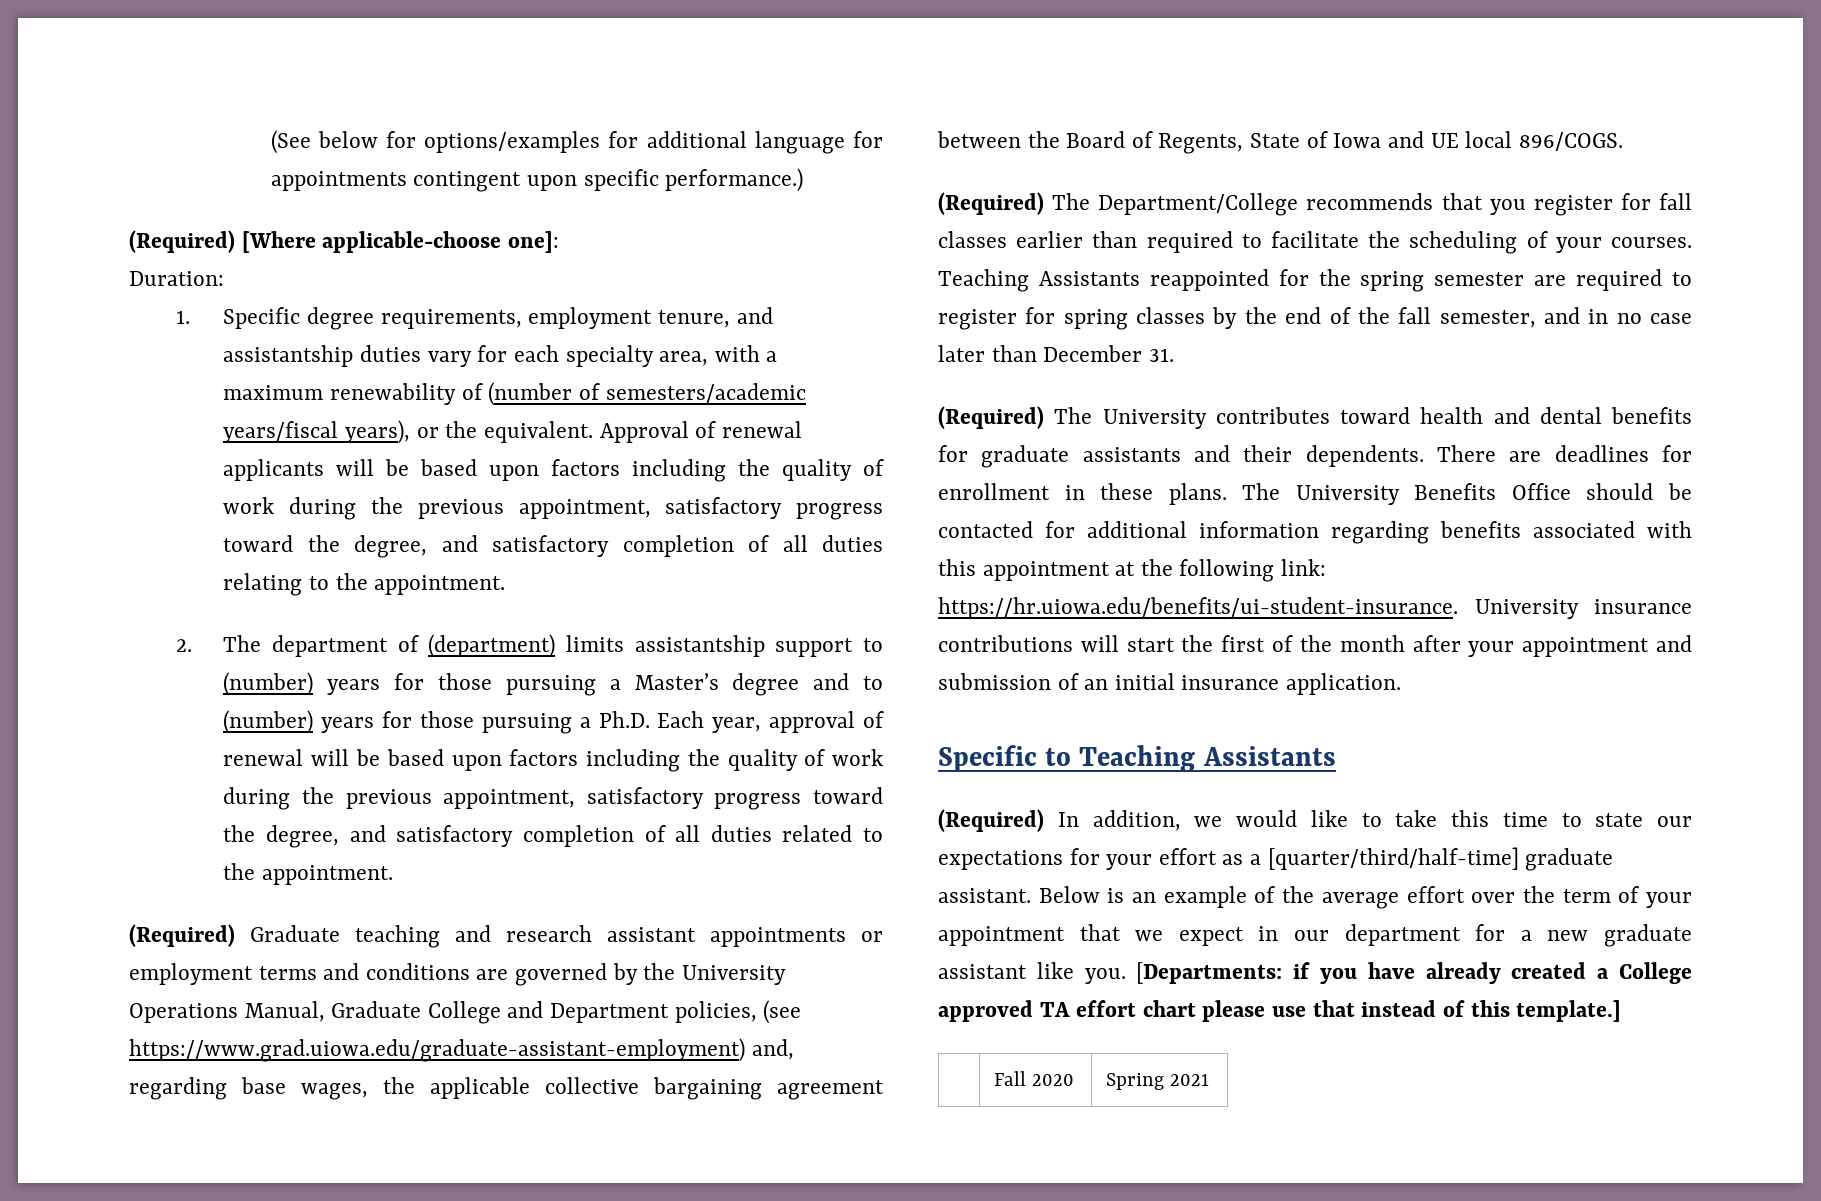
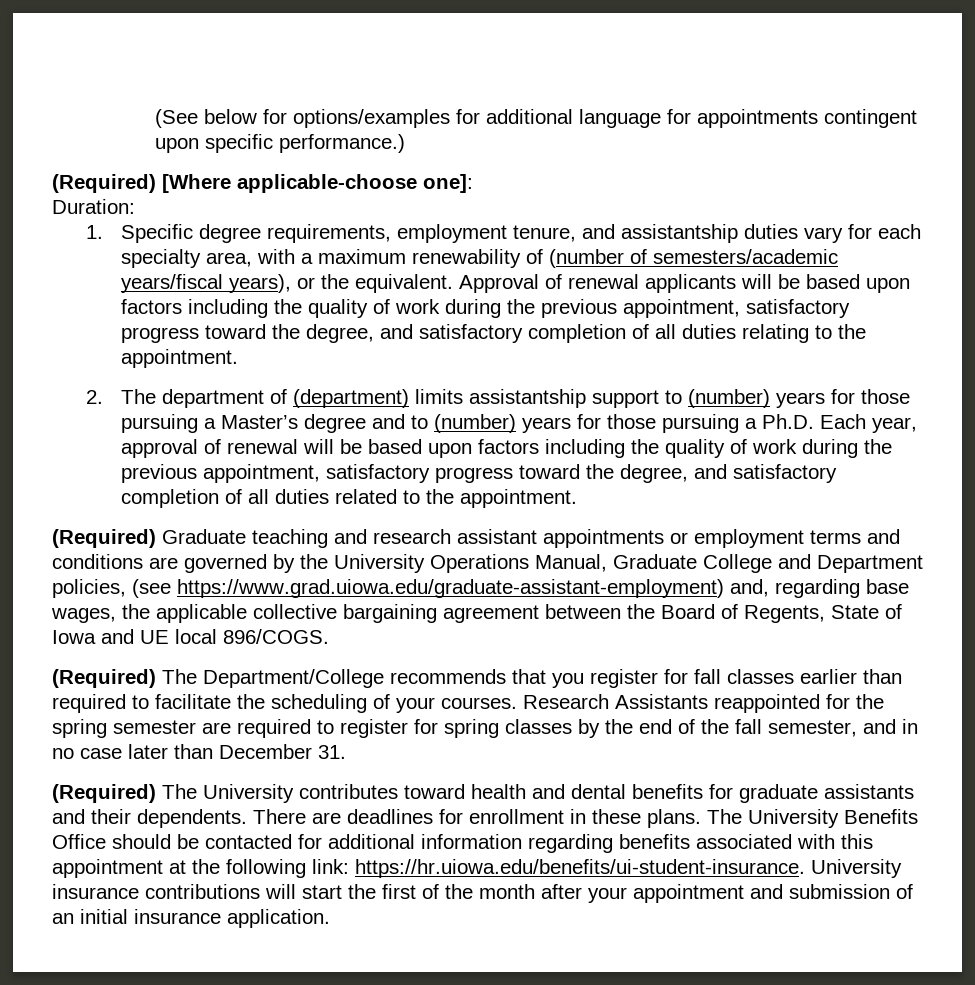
[938,269,1029,292] Teaching -> [523,694,609,709] Research
[938,745,1336,772] [938,809,1692,832] [938,847,1614,871] [938,886,1692,909] [938,924,1692,947] [938,962,1692,984] [938,1000,1622,1022] [993,1071,1074,1086] [1105,1073,1209,1090] // Specific to Teaching Assistants // (Required) In addition, we would like to take this time to state our expectations for your effort as a [quarter/third/half-time] graduate assistant. Below is an example of the average effort over the term of your appointment that we expect in our department for a new graduate assistant like you. [Departments: if you have already created a College approved TA effort chart please use that instead of this template.] // | Fall 2020 | Spring 2021 -> (330, 918) none

